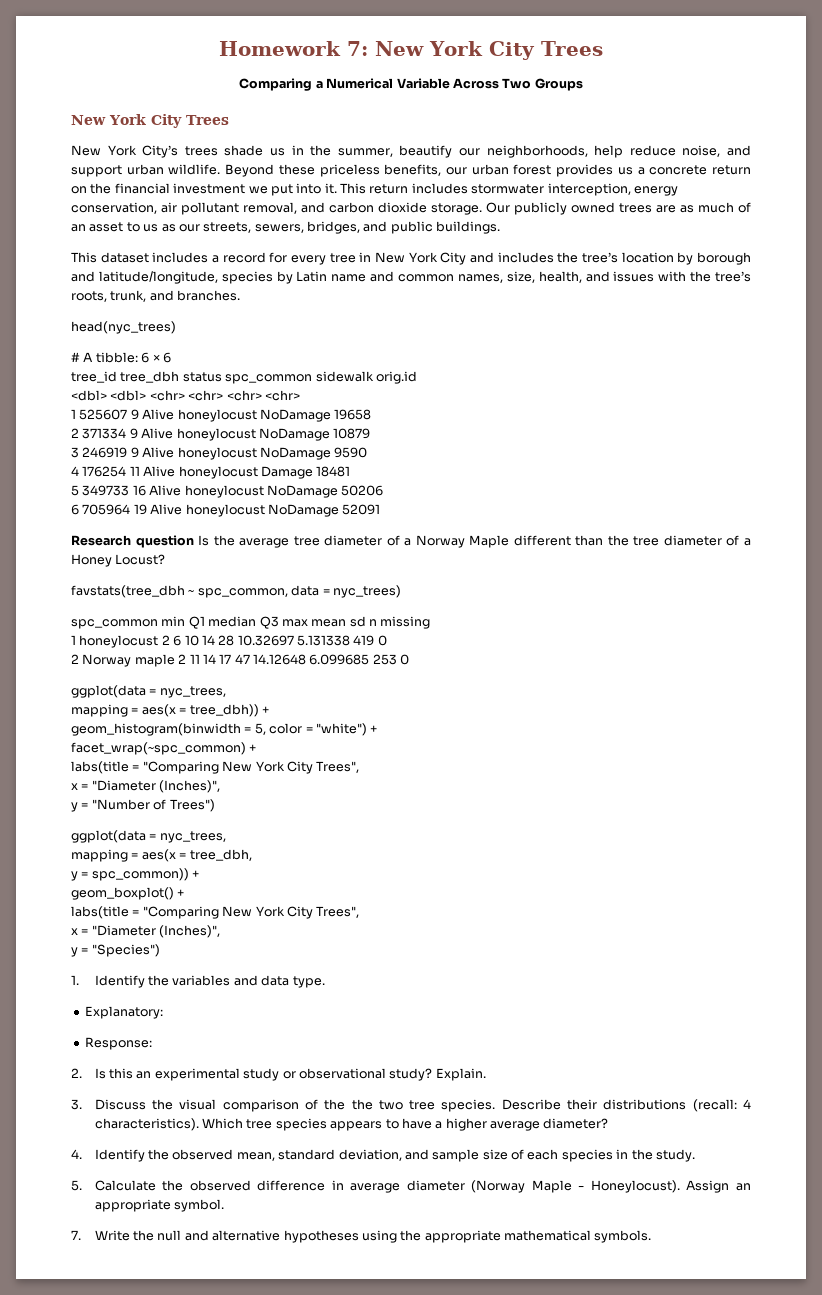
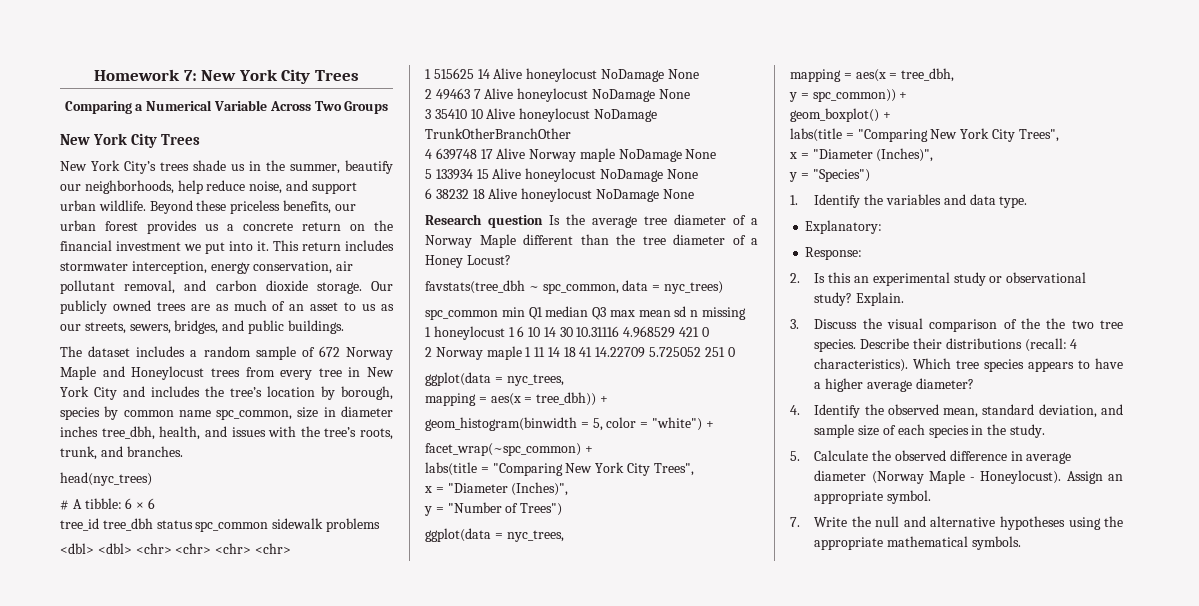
[71,252,97,263] This -> [60,346,82,357] The
[222,252,288,263] record for -> [203,346,393,360] [60,366,275,380] random sample of 672 Norway Maple and Honeylocust trees from
[697,252,751,265] [71,271,535,284] borough and latitude/longitude, species by Latin name and common names, size, -> [341,386,393,400] [60,406,393,420] [60,426,155,440] borough, species by common name spc_common, size in diameter inches tree_dbh,
[375,371,417,384] orig.id -> [325,518,380,532] problems
[79,409,372,422] [71,428,371,441] 525607 9 Alive honeylocust NoDamage 19658 // 2 371334 9 Alive honeylocust NoDamage 10879 -> [433,68,699,82] [425,88,690,102] 515625 14 Alive honeylocust NoDamage None // 2 49463 7 Alive honeylocust NoDamage None
[82,447,368,460] [71,466,351,479] 246919 9 Alive honeylocust NoDamage 9590 // 4 176254 11 Alive honeylocust Damage 18481 -> [434,108,657,122] [425,128,571,139] [425,148,717,162] 35410 10 Alive honeylocust NoDamage TrunkOtherBranchOther // 4 639748 17 Alive Norway maple NoDamage None
[82,485,384,498] [71,504,381,517] 349733 16 Alive honeylocust NoDamage 50206 // 6 705964 19 Alive honeylocust NoDamage 52091 -> [435,168,698,182] [425,188,694,202] 133934 15 Alive honeylocust NoDamage None // 6 38232 18 Alive honeylocust NoDamage None
[161,635,170,645] 2 -> [508,327,515,337] 1
[218,635,375,646] 28 10.32697 5.131338 419 -> [559,326,700,338] 30 10.31116 4.968529 421
[178,654,187,664] 2 -> [525,347,532,357] 1
[219,654,397,665] 17 47 14.12648 6.099685 253 -> [563,347,725,358] 18 41 14.22709 5.725052 251

